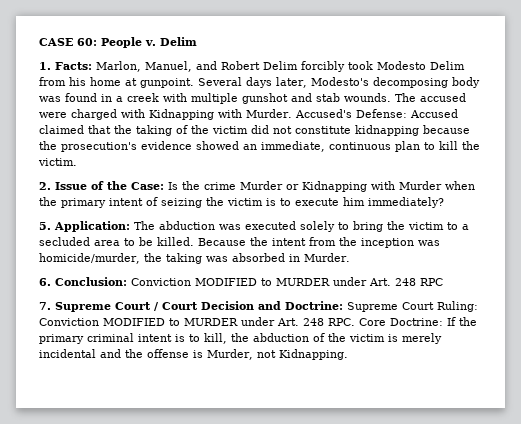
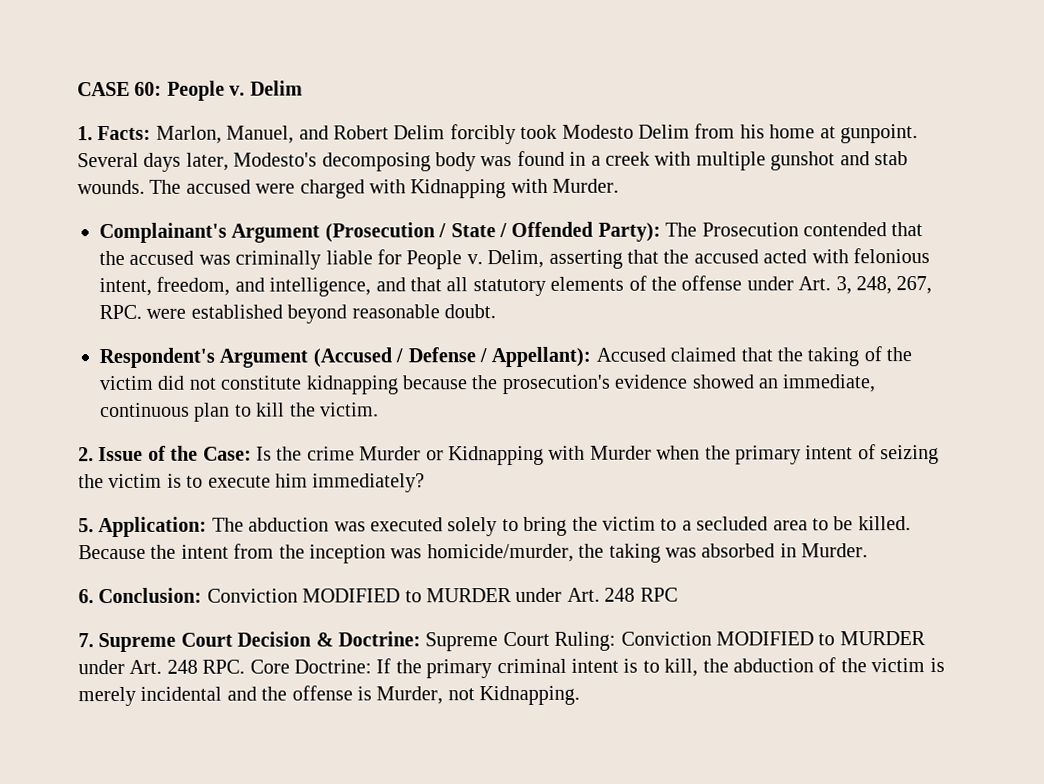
[294,109,407,118] Accused's Defense: -> [99,221,924,244] [99,248,930,270] [99,275,933,297] [99,304,496,324] [99,346,592,369] // Complainant's Argument (Prosecution / State / Offended Party): The Prosecution contended that the accused was criminally liable for People v. Delim, asserting that the accused acted with felonious intent, freedom, and intelligence, and that all statutory elements of the offense under Art. 3, 248, 267, RPC. were established beyond reasonable doubt. // Respondent's Argument (Accused / Defense / Appellant):
[154,301,281,311] / Court Decision and -> [237,631,334,647] Decision &

